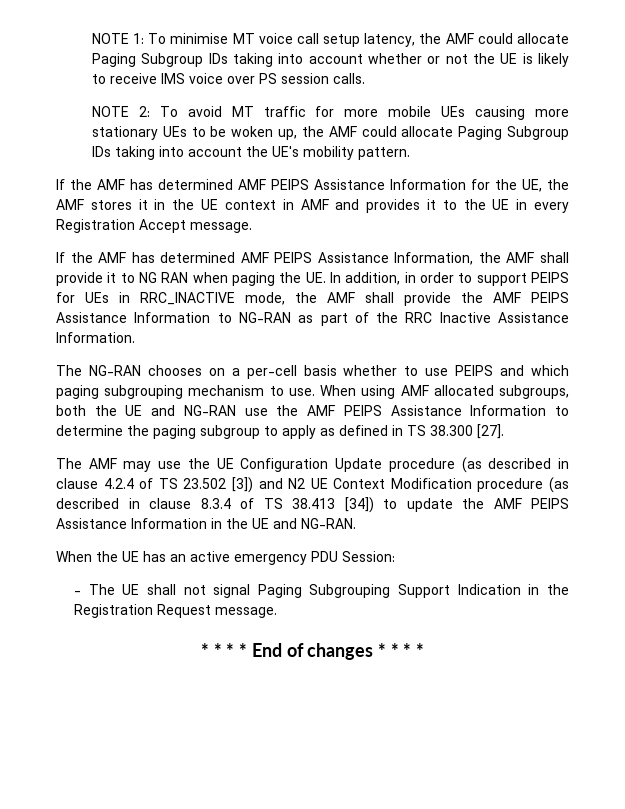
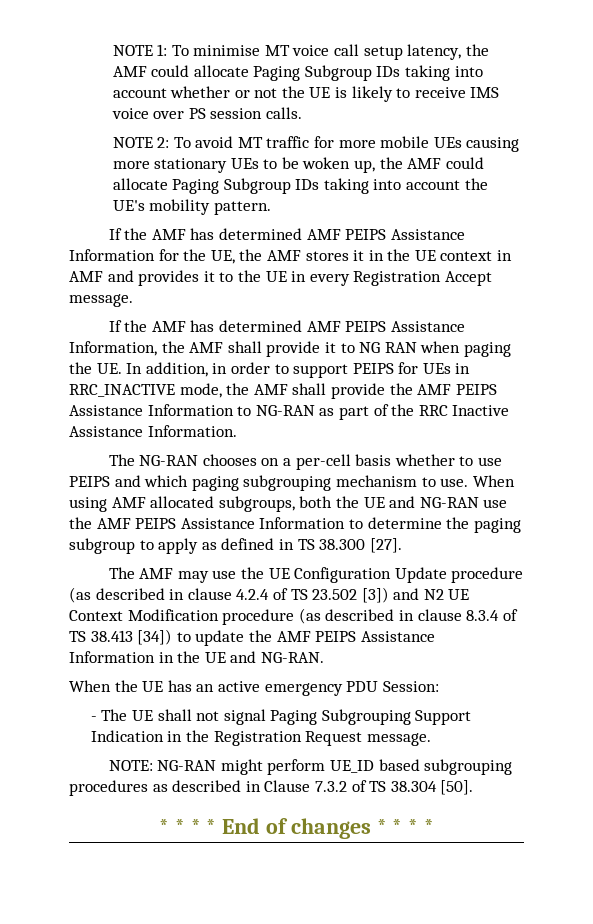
(277, 612) none -> [108,759,513,775] [69,780,474,796] // NOTE: NG-RAN might perform UE_ID based subgrouping procedures as described in Clause 7.3.2 of TS 38.304 [50].

